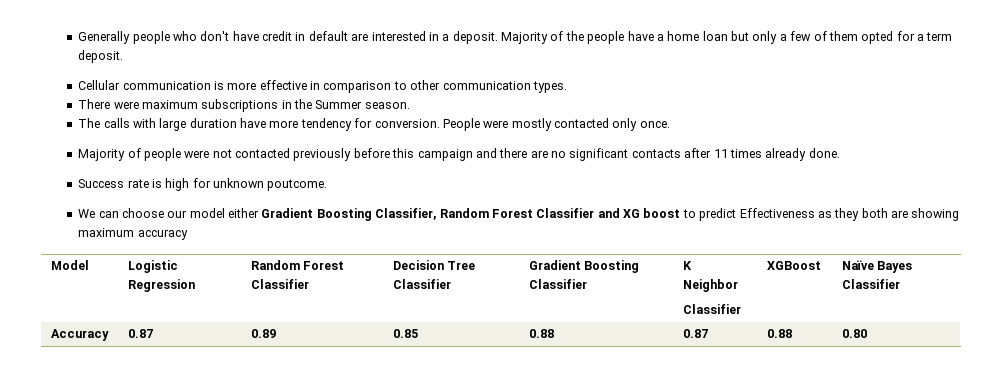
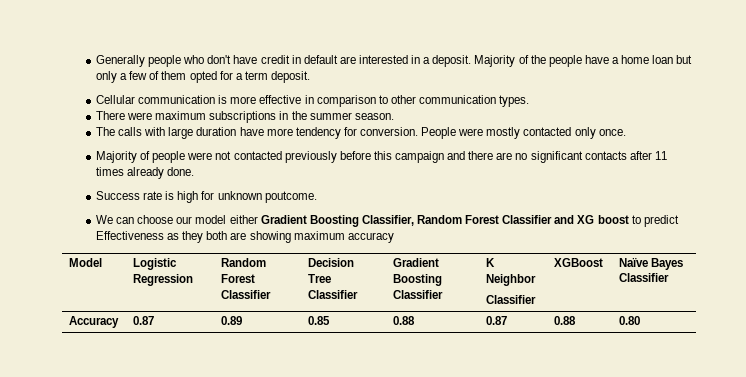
[315,100,363,109] Summer -> [309,112,352,120] summer

